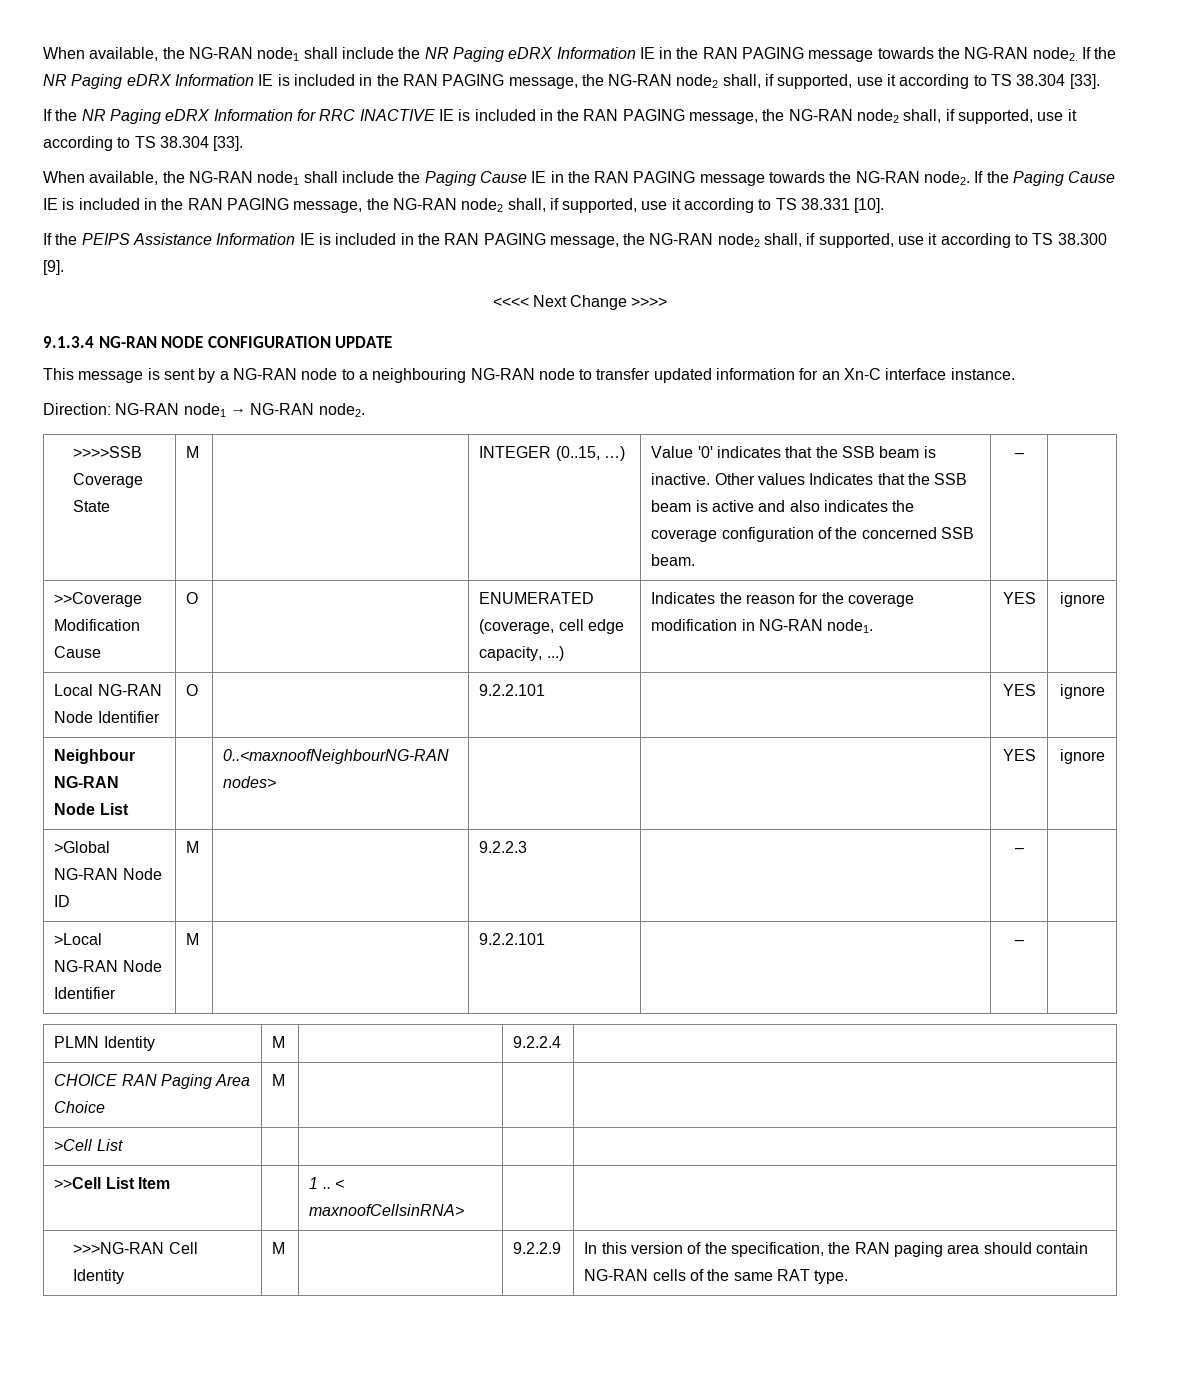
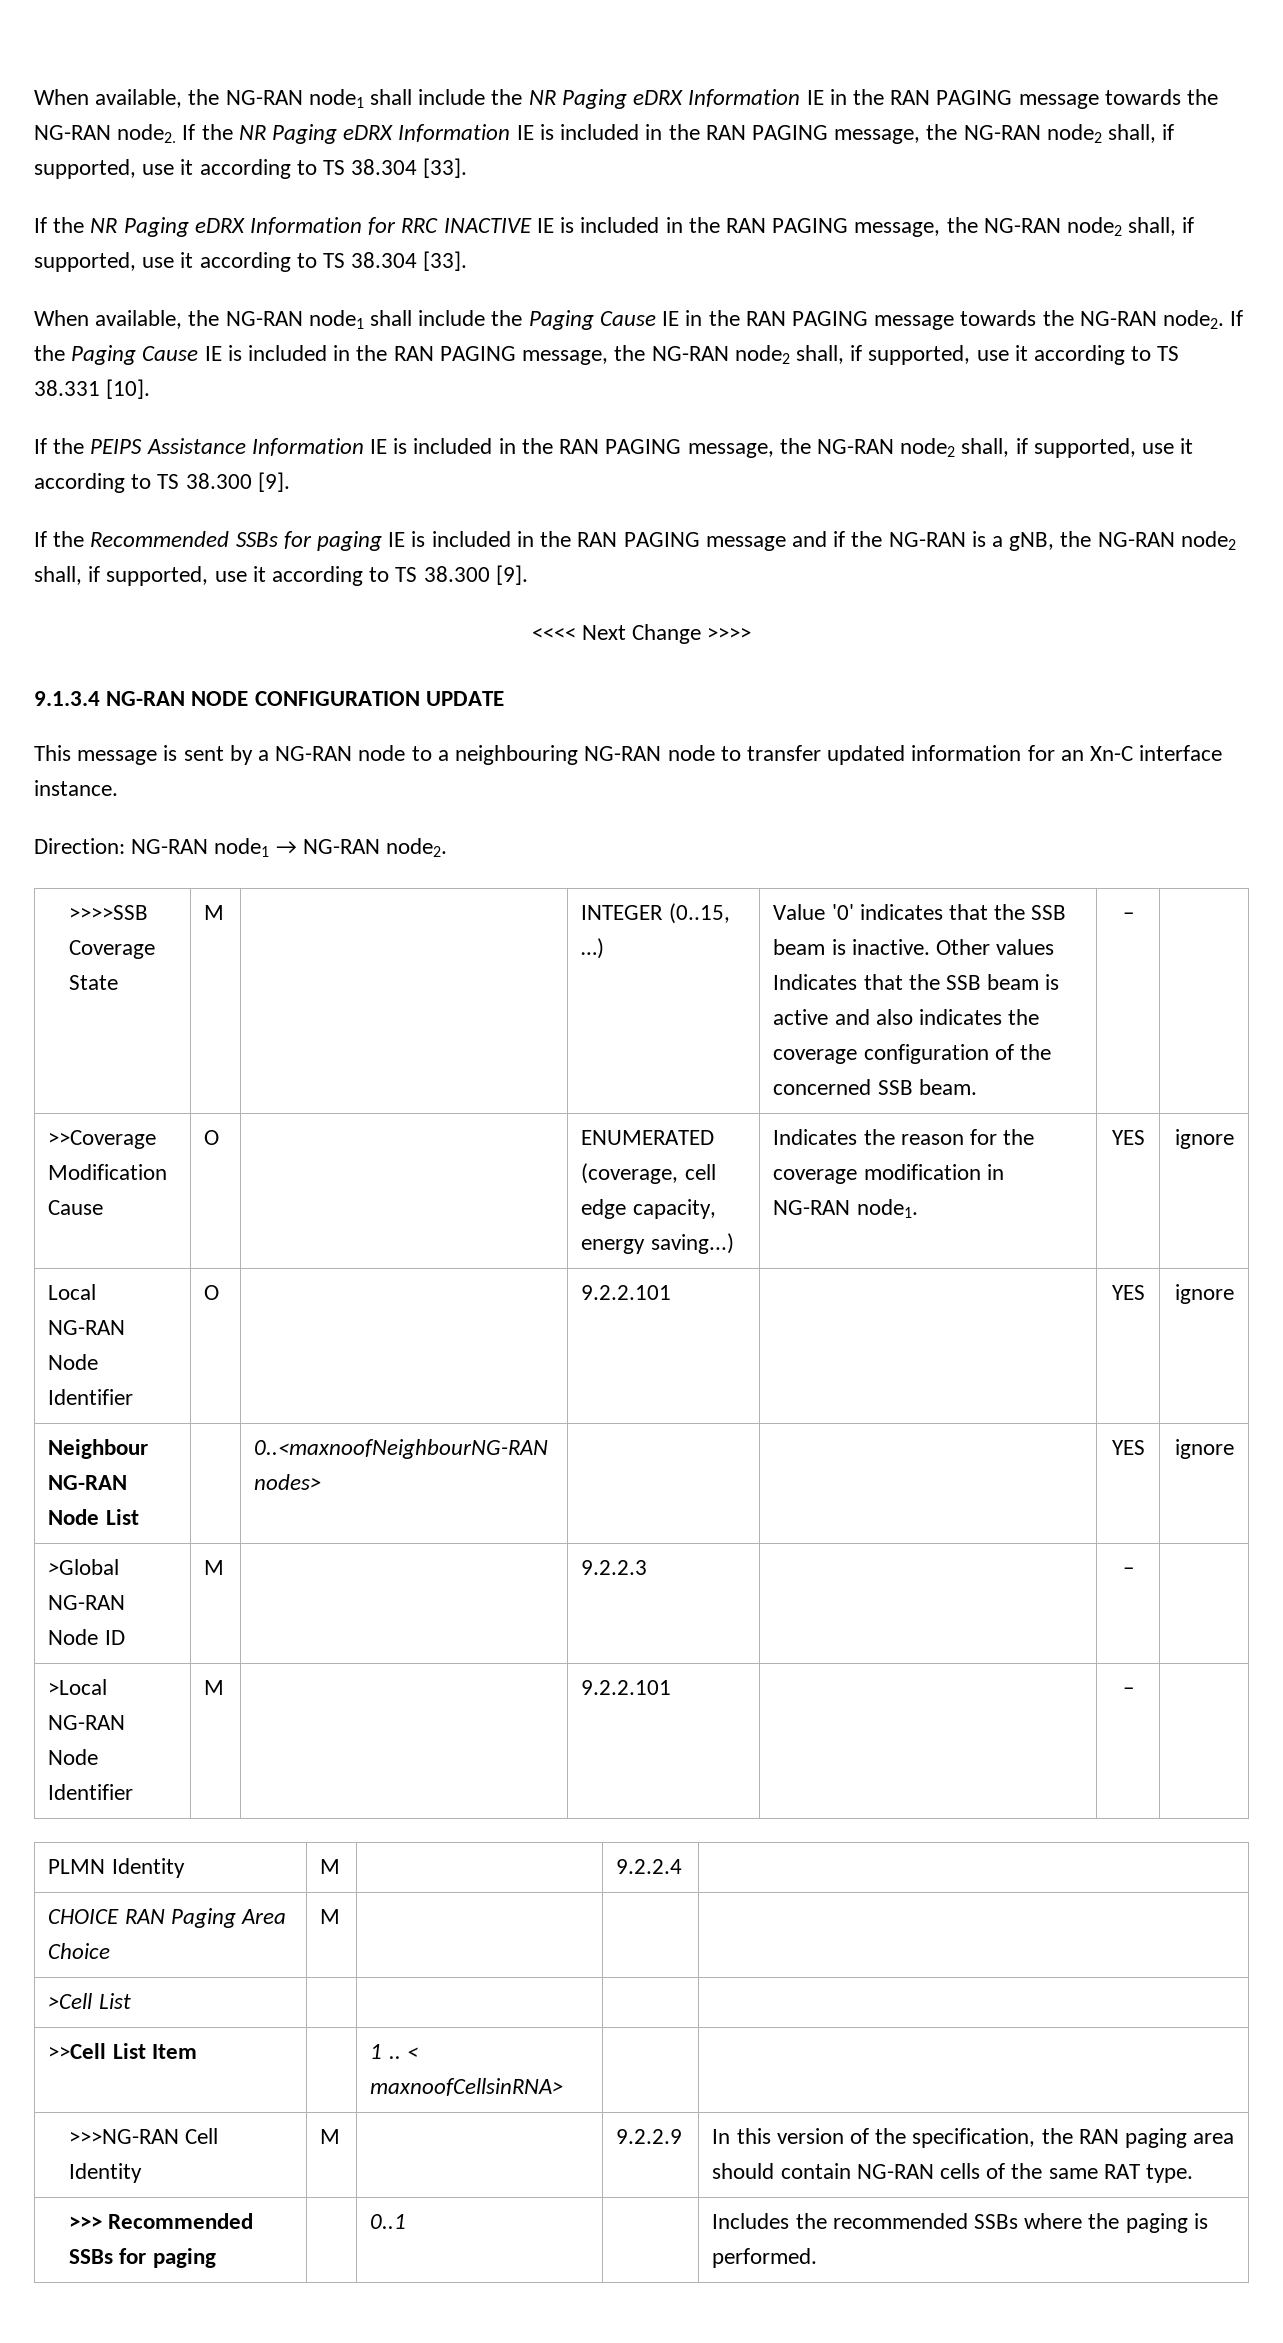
(64, 267) none -> [34,531,1236,551] [34,565,528,586] // If the Recommended SSBs for paging IE is included in the RAN PAGING message and if the NG-RAN is a gNB, the NG-RAN node2 shall, if supported, use it according to TS 38.300 [9].
[546,646,564,661] ...) -> [581,1233,734,1254] energy saving...)
(849, 1277) none -> [69,2213,254,2229] [69,2248,216,2268] [370,2214,407,2229] [712,2213,1208,2233] [712,2248,818,2268] // >>> Recommended SSBs for paging | | 0..1 | | Includes the recommended SSBs where the paging is performed.

